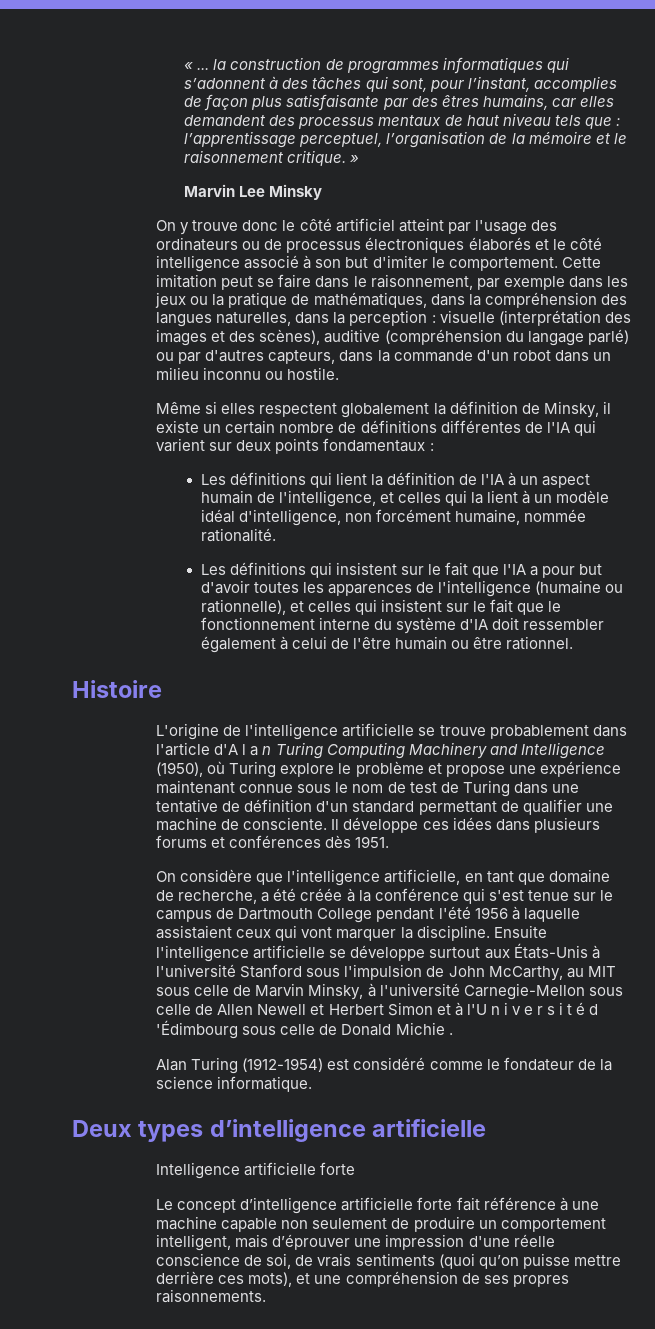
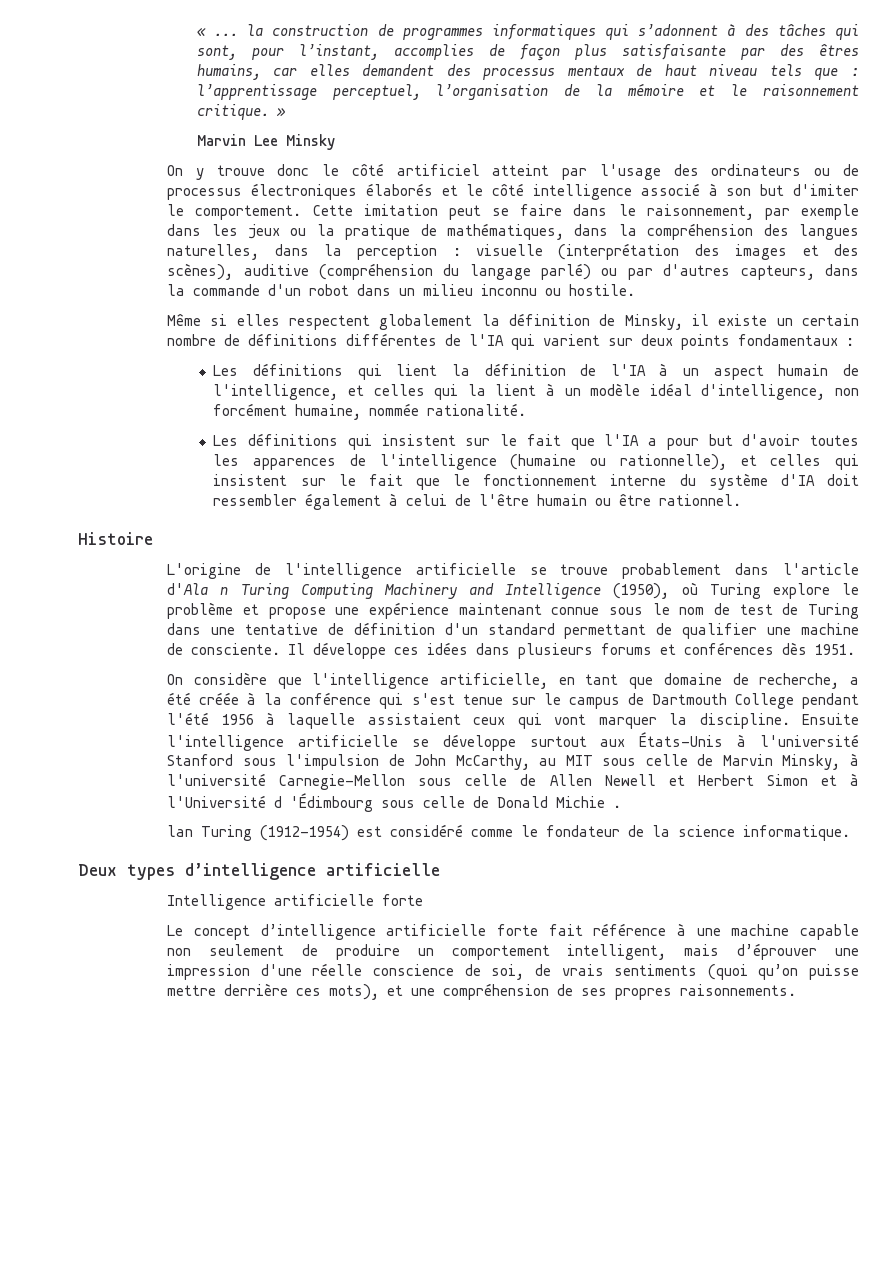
[214,744,259,756] d'A l a -> [167,583,209,595] d'Ala
[466,1002,586,1015] l'U n i v e r s i t é -> [167,795,267,808] l'Université
[156,1059,188,1071] Alan -> [167,825,194,837] lan

